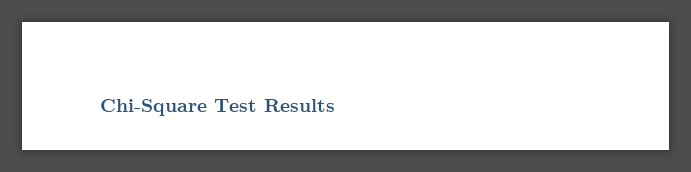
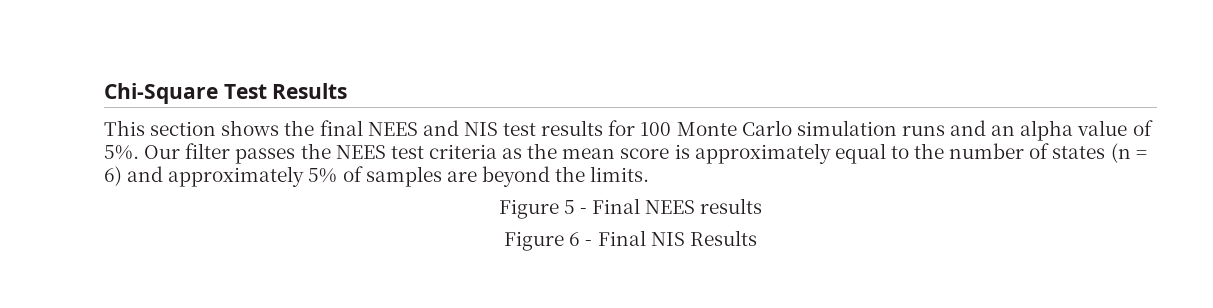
(335, 105) none -> [104,120,1153,141] [104,143,1147,164] [104,166,650,187] [498,198,763,219] [504,230,757,251] // This section shows the final NEES and NIS test results for 100 Monte Carlo simulation runs and an alpha value of 5%. Our filter passes the NEES test criteria as the mean score is approximately equal to the number of states (n = 6) and approximately 5% of samples are beyond the limits. // Figure 5 - Final NEES results // Figure 6 - Final NIS Results

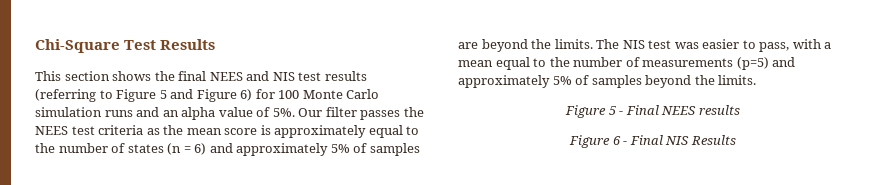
(604, 128) none -> [35,89,253,102] (referring to Figure 5 and Figure 6)
(650, 174) none -> [596,39,832,52] [458,57,796,70] [458,75,757,88] The NIS test was easier to pass, with a mean equal to the number of measurements (p=5) and approximately 5% of samples beyond the limits.

